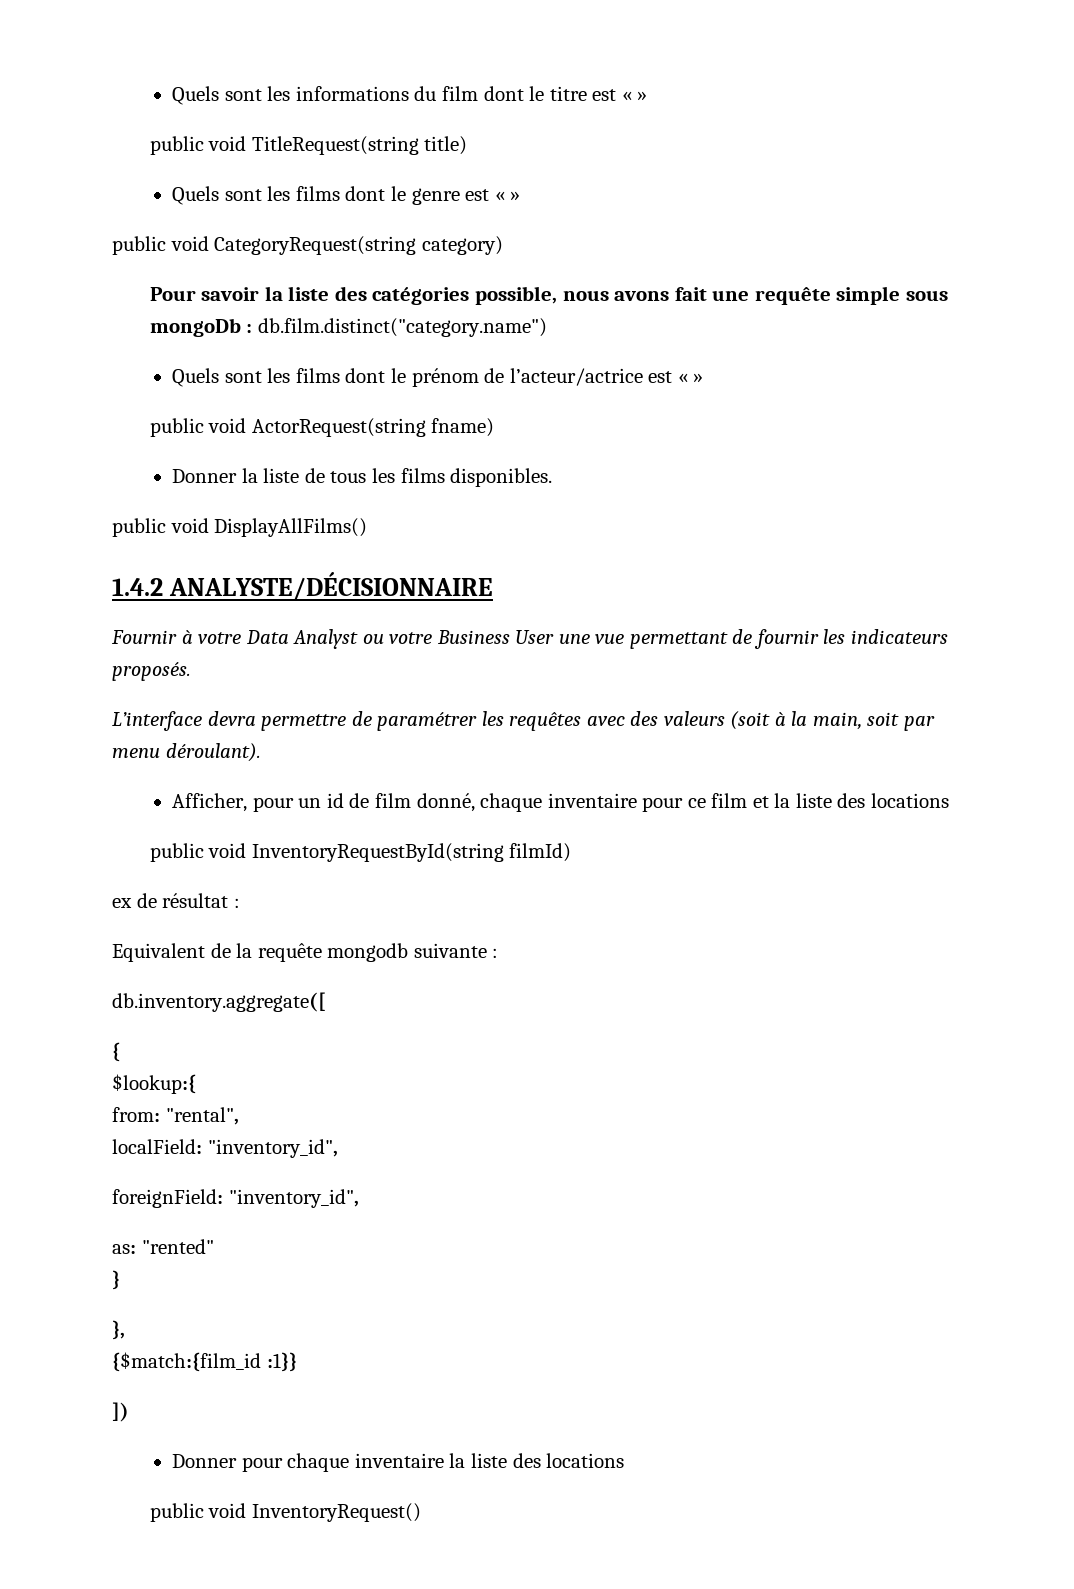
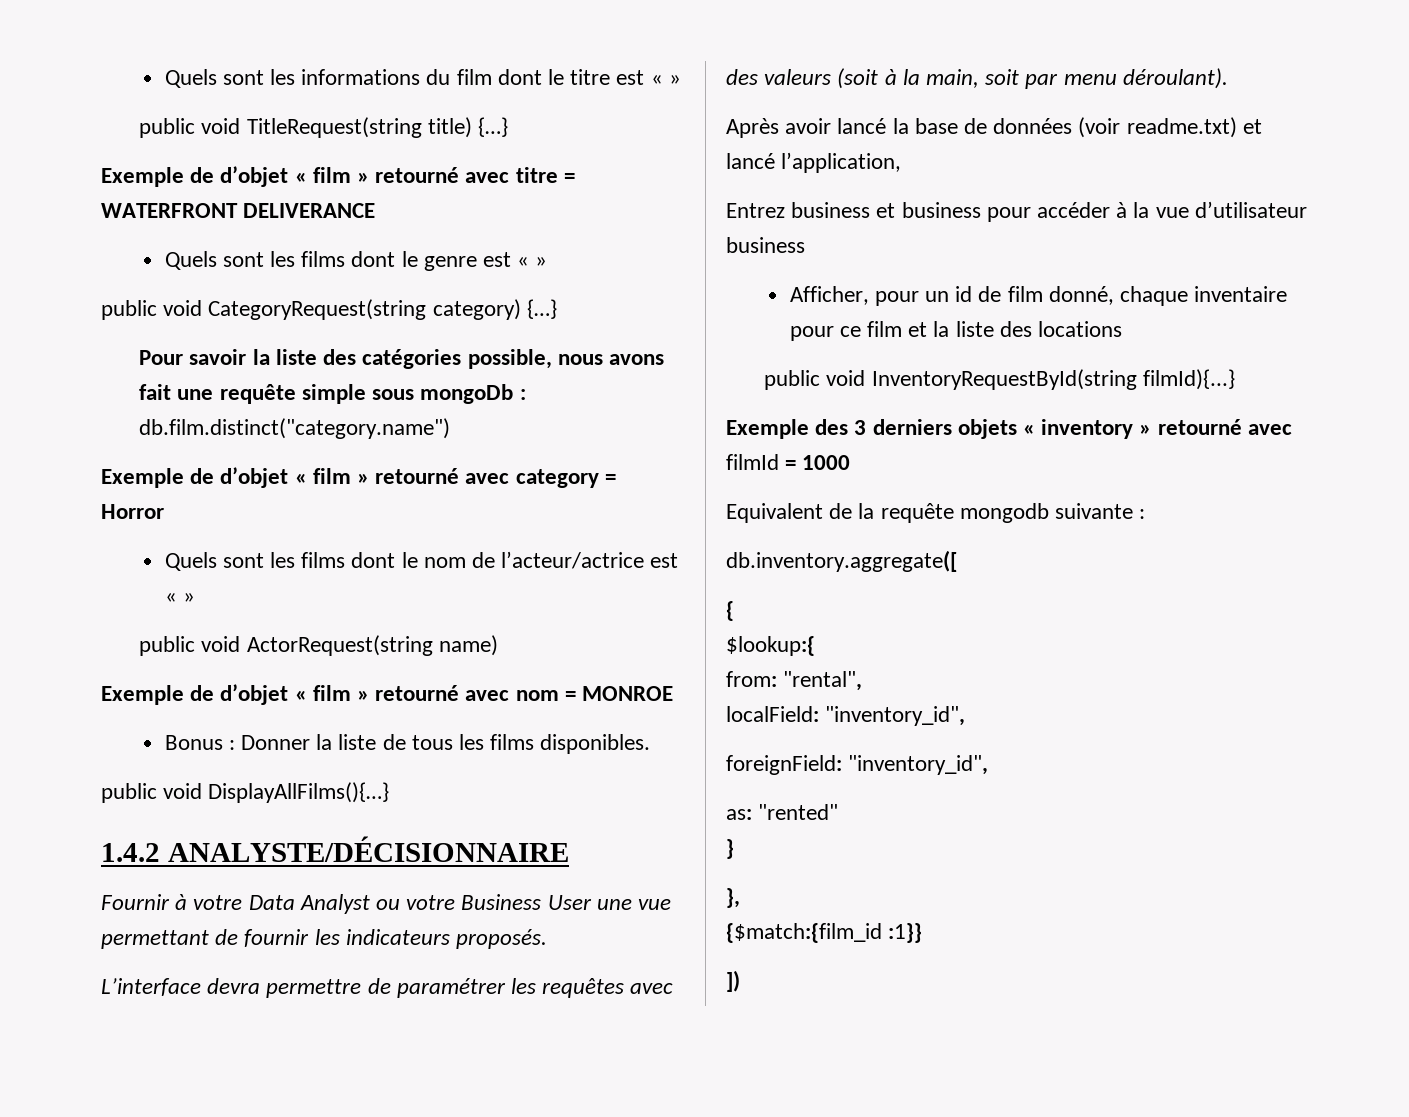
(468, 145) none -> [478,117,509,137] [101,166,575,187] [101,203,376,218] {…} // Exemple de d’objet « film » retourné avec titre = WATERFRONT DELIVERANCE
(503, 245) none -> [526,299,557,319] {…}
[172,368,479,387] // Quels sont les films dont le prénom -> [101,467,616,488] [101,504,164,519] [164,552,466,571] // Exemple de d’objet « film » retourné avec category = Horror // Quels sont les films dont le nom
[431,418,495,437] fname) // -> [438,635,498,656] [101,684,674,705] [164,735,235,750] name) // Exemple de d’objet « film » retourné avec nom = MONROE // Bonus :
[214,518,368,537] DisplayAllFilms() -> [208,782,390,803] DisplayAllFilms(){…}
(261, 752) none -> [726,117,1262,138] [726,152,902,173] [726,201,1307,222] [726,237,805,253] // Après avoir lancé la base de données (voir readme.txt) et lancé l’application, // Entrez business et business pour accéder à la vue d’utilisateur business
[509,843,572,862] [112,893,240,908] filmId) // ex de résultat : -> [1142,369,1235,390] [726,419,1292,439] [726,454,851,470] filmId){...} // Exemple des 3 derniers objets « inventory » retourné avec filmId = 1000
[172,1453,625,1472] [149,1503,421,1522] // Donner pour chaque inventaire la liste des locations // public void InventoryRequest() -> (740, 981) none

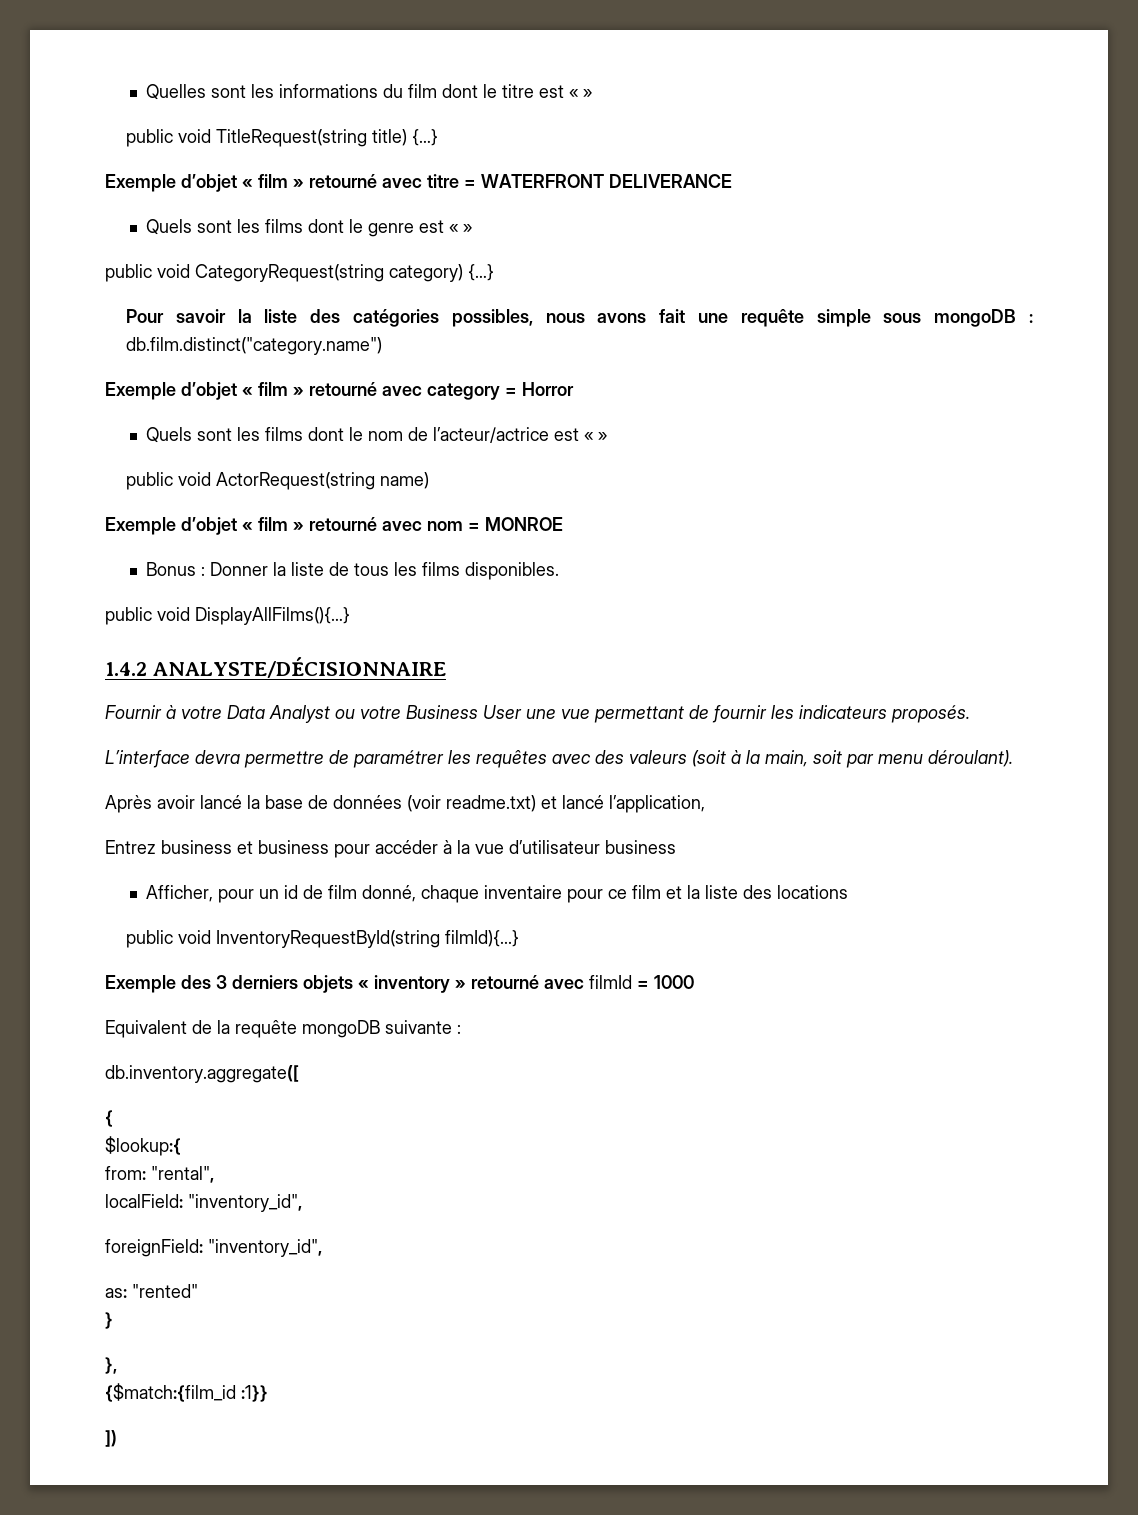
[164,69,217,88] Quels -> [145,84,206,100] Quelles
[190,167,215,183] de -> (176, 183) none
[467,349,552,369] possible, -> [451,309,533,327] possibles,
[420,384,514,404] mongoDb -> [934,309,1017,327] mongoDB
[190,468,215,484] de -> (176, 391) none
[190,685,215,701] de -> (176, 526) none
[959,503,1049,523] mongodb -> [302,1020,380,1038] mongoDB

